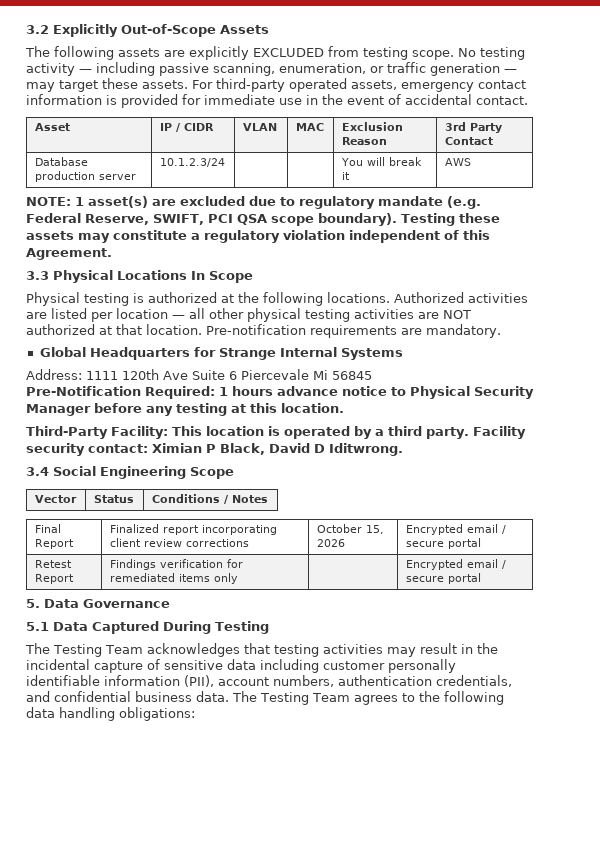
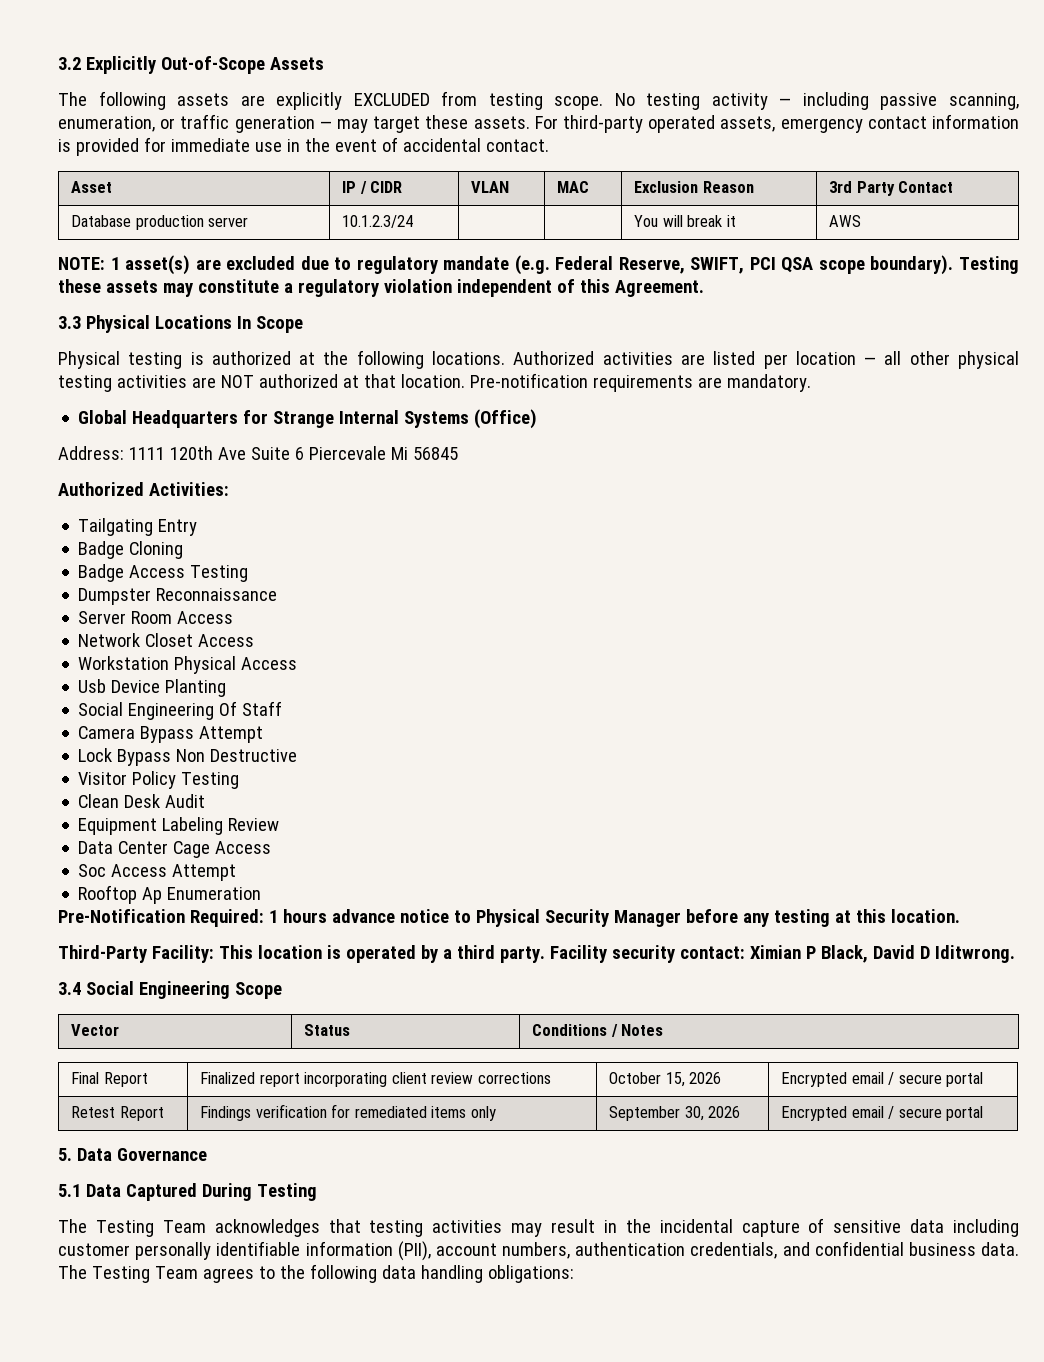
(403, 354) none -> [474,409,538,429] (Office)
(372, 375) none -> [58,482,229,496] [78,518,198,536] [78,541,184,559] [78,564,249,582] [78,588,278,605] [78,611,234,624] [78,633,255,647] [78,656,298,674] [78,679,227,697] [78,701,283,720] [78,726,264,743] [78,748,298,766] [78,771,240,789] [78,794,206,808] [78,817,280,835] [78,841,272,858] [78,864,237,881] [78,885,262,904] // Authorized Activities: // Tailgating Entry // Badge Cloning // Badge Access Testing // Dumpster Reconnaissance // Server Room Access // Network Closet Access // Workstation Physical Access // Usb Device Planting // Social Engineering Of Staff // Camera Bypass Attempt // Lock Bypass Non Destructive // Visitor Policy Testing // Clean Desk Audit // Equipment Labeling Review // Data Center Cage Access // Soc Access Attempt // Rooftop Ap Enumeration
(238, 578) none -> [609,1106,741,1121] September 30, 2026

